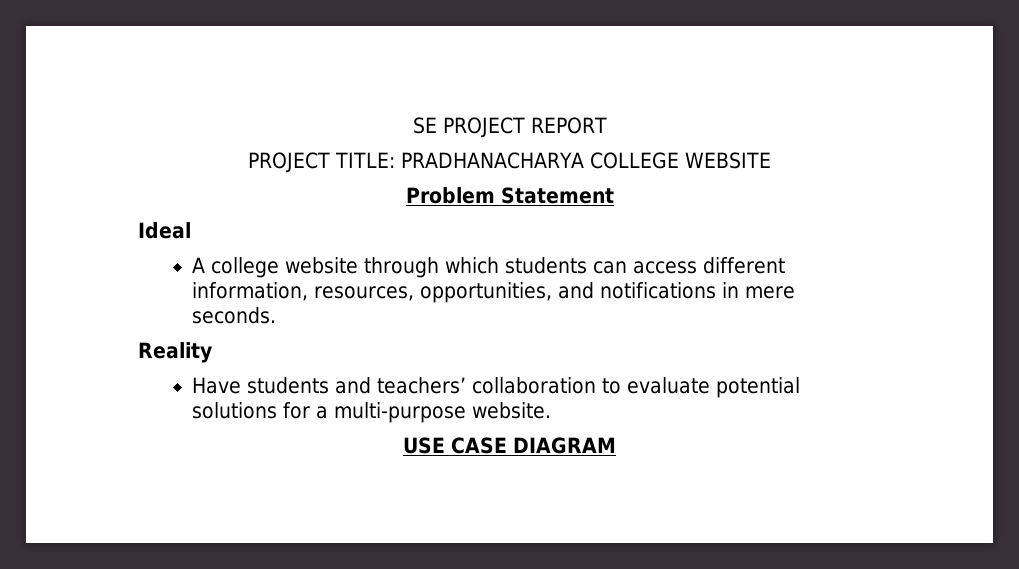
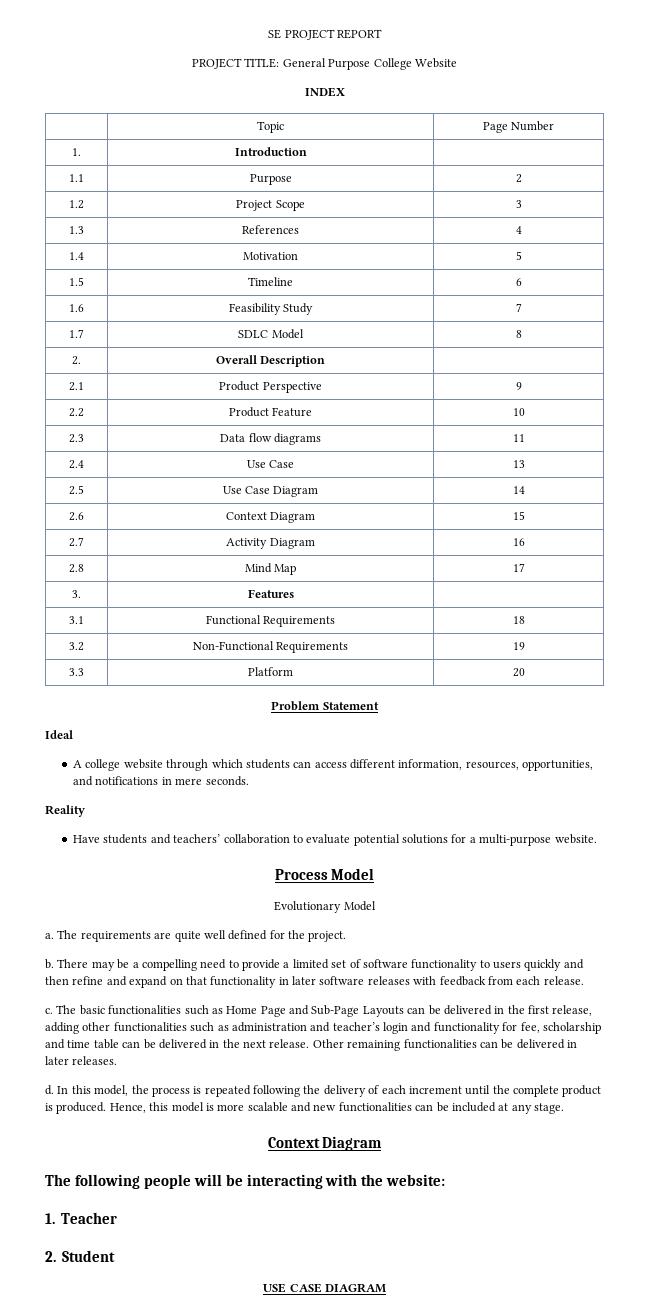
[400,152,772,169] PRADHANACHARYA COLLEGE WEBSITE -> [282,58,457,70] [304,87,345,97] [257,121,284,133] [482,121,555,133] [72,148,81,156] [234,147,307,156] [69,174,84,182] [249,174,292,185] [515,174,522,183] [69,200,84,209] [236,200,305,211] [515,200,522,208] [69,226,84,234] [242,225,299,234] [515,226,522,234] [69,252,84,260] [243,252,298,260] [515,251,522,260] [69,277,84,286] [248,277,293,286] [515,278,522,286] [69,304,84,312] [228,303,314,315] [515,303,522,312] [69,329,84,338] [238,329,304,339] [515,330,522,338] [72,356,81,365] [215,355,326,367] [69,382,84,391] [219,381,322,393] [515,382,522,390] [69,408,84,417] [228,407,313,417] [512,408,525,416] [69,434,84,443] [220,433,321,445] [512,434,525,442] [69,460,84,469] [246,460,295,468] [512,460,525,468] [69,485,84,495] [222,486,319,497] [512,486,525,494] [69,512,84,521] [225,512,316,523] [512,511,525,520] [69,537,84,547] [226,538,315,549] [512,538,525,546] [69,564,84,573] [244,563,297,575] [512,563,525,572] [72,590,81,598] [247,589,294,598] [69,616,84,624] [205,615,336,627] [512,616,525,624] [69,642,84,651] [192,641,349,653] [512,642,525,650] [69,668,84,676] [248,667,293,676] [512,668,525,677] General Purpose College Website // INDEX // | Topic | Page Number // 1. | Introduction | // 1.1 | Purpose | 2 // 1.2 | Project Scope | 3 // 1.3 | References | 4 // 1.4 | Motivation | 5 // 1.5 | Timeline | 6 // 1.6 | Feasibility Study | 7 // 1.7 | SDLC Model | 8 // 2. | Overall Description | // 2.1 | Product Perspective | 9 // 2.2 | Product Feature | 10 // 2.3 | Data flow diagrams | 11 // 2.4 | Use Case | 13 // 2.5 | Use Case Diagram | 14 // 2.6 | Context Diagram | 15 // 2.7 | Activity Diagram | 16 // 2.8 | Mind Map | 17 // 3. | Features | // 3.1 | Functional Requirements | 18 // 3.2 | Non-Functional Requirements | 19 // 3.3 | Platform | 20
(552, 410) none -> [274,868,375,880] [274,901,376,913] [45,930,347,942] [45,959,584,971] [45,976,584,988] [45,1005,593,1017] [45,1022,601,1034] [45,1039,577,1051] [45,1056,118,1065] [45,1085,602,1097] [45,1102,564,1114] [267,1136,383,1151] [45,1174,446,1189] [45,1212,118,1224] [45,1250,116,1262] // Process Model // Evolutionary Model // a. The requirements are quite well defined for the project. // b. There may be a compelling need to provide a limited set of software functionality to users quickly and then refine and expand on that functionality in later software releases with feedback from each release. // c. The basic functionalities such as Home Page and Sub-Page Layouts can be delivered in the first release, adding other functionalities such as administration and teacher’s login and functionality for fee, scholarship and time table can be delivered in the next release. Other remaining functionalities can be delivered in later releases. // d. In this model, the process is repeated following the delivery of each increment until the complete product is produced. Hence, this model is more scalable and new functionalities can be included at any stage. // Context Diagram // The following people will be interacting with the website: // 1. Teacher // 2. Student

